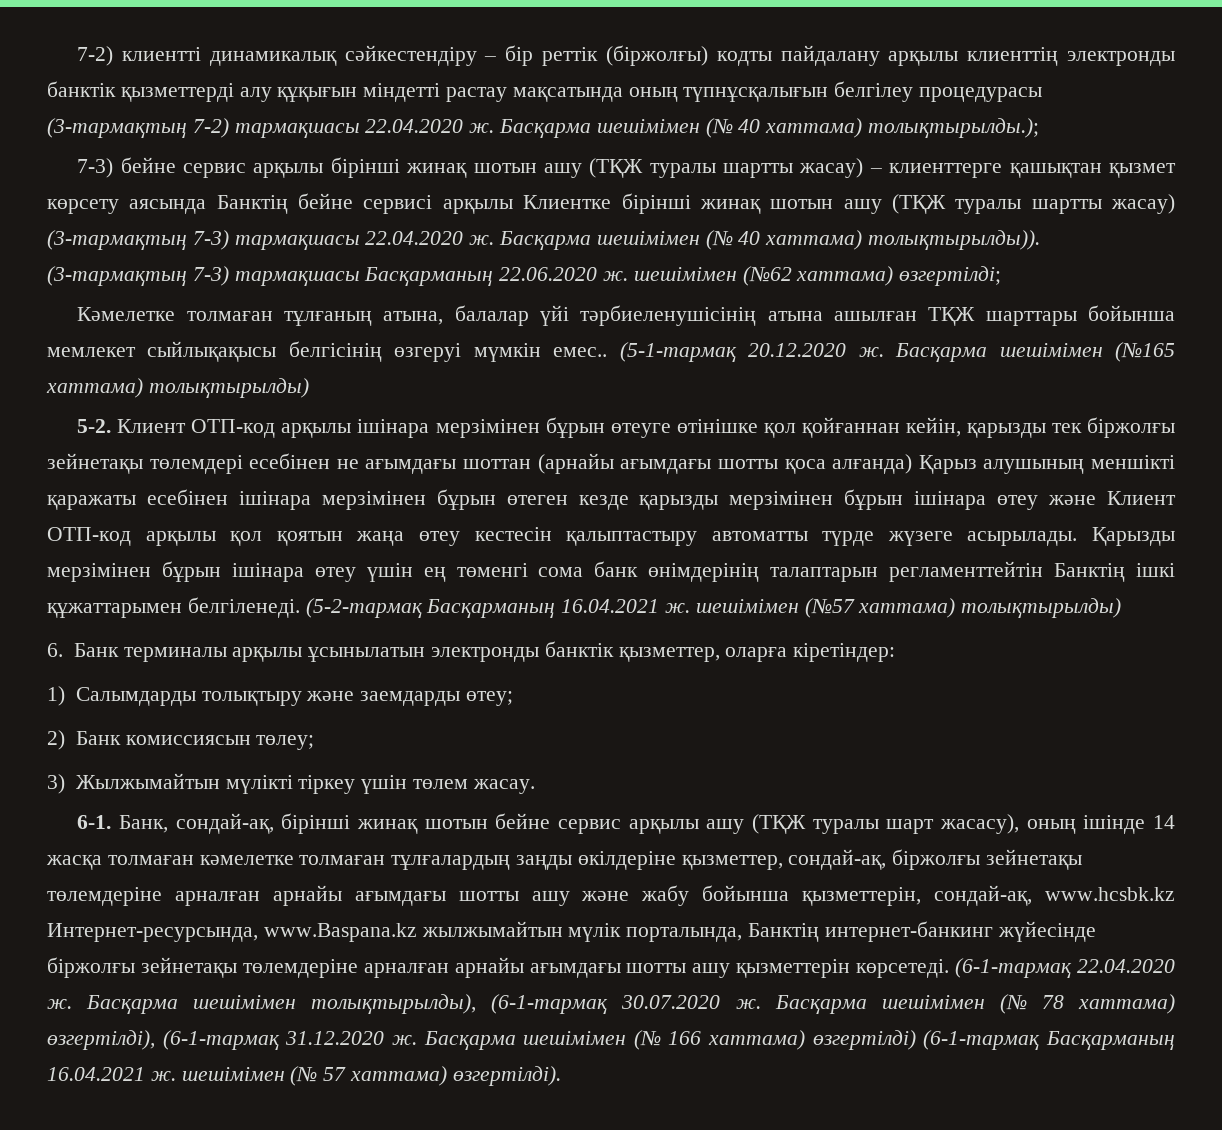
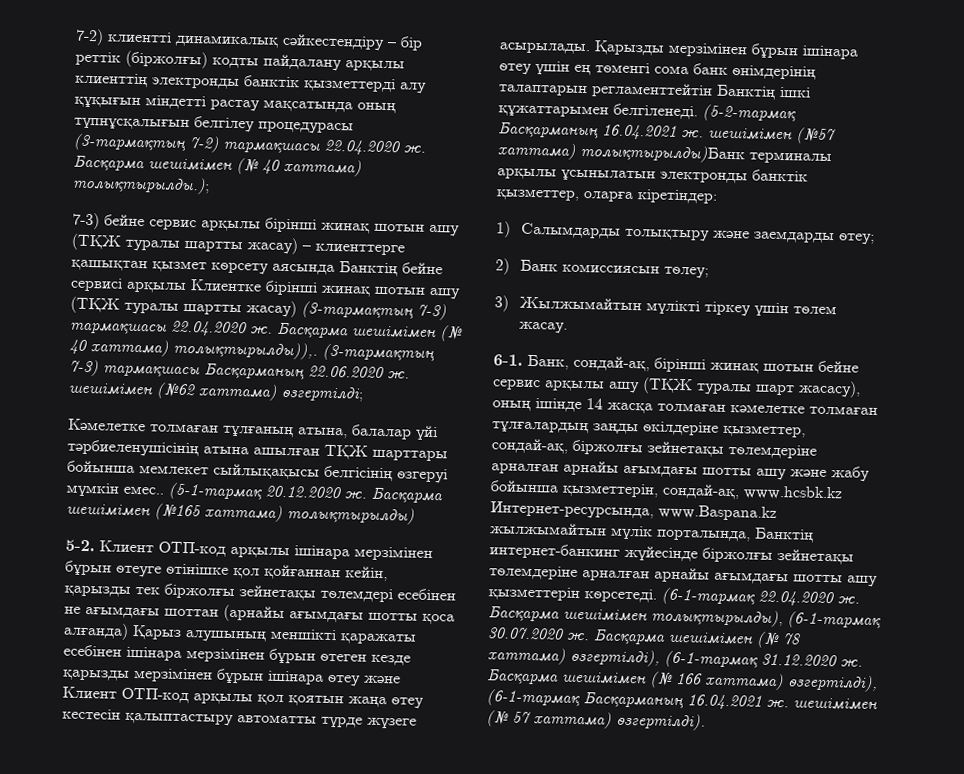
[868,230,1041,250] толықтырылды)). -> [173,340,318,360] толықтырылды)),.
[961,598,1122,618] [47,643,119,657] толықтырылды) // 6. Банк -> [580,143,745,164] толықтырылды)Банк
[812,1030,916,1050] өзгертілді) -> [787,674,878,693] өзгертілді),

